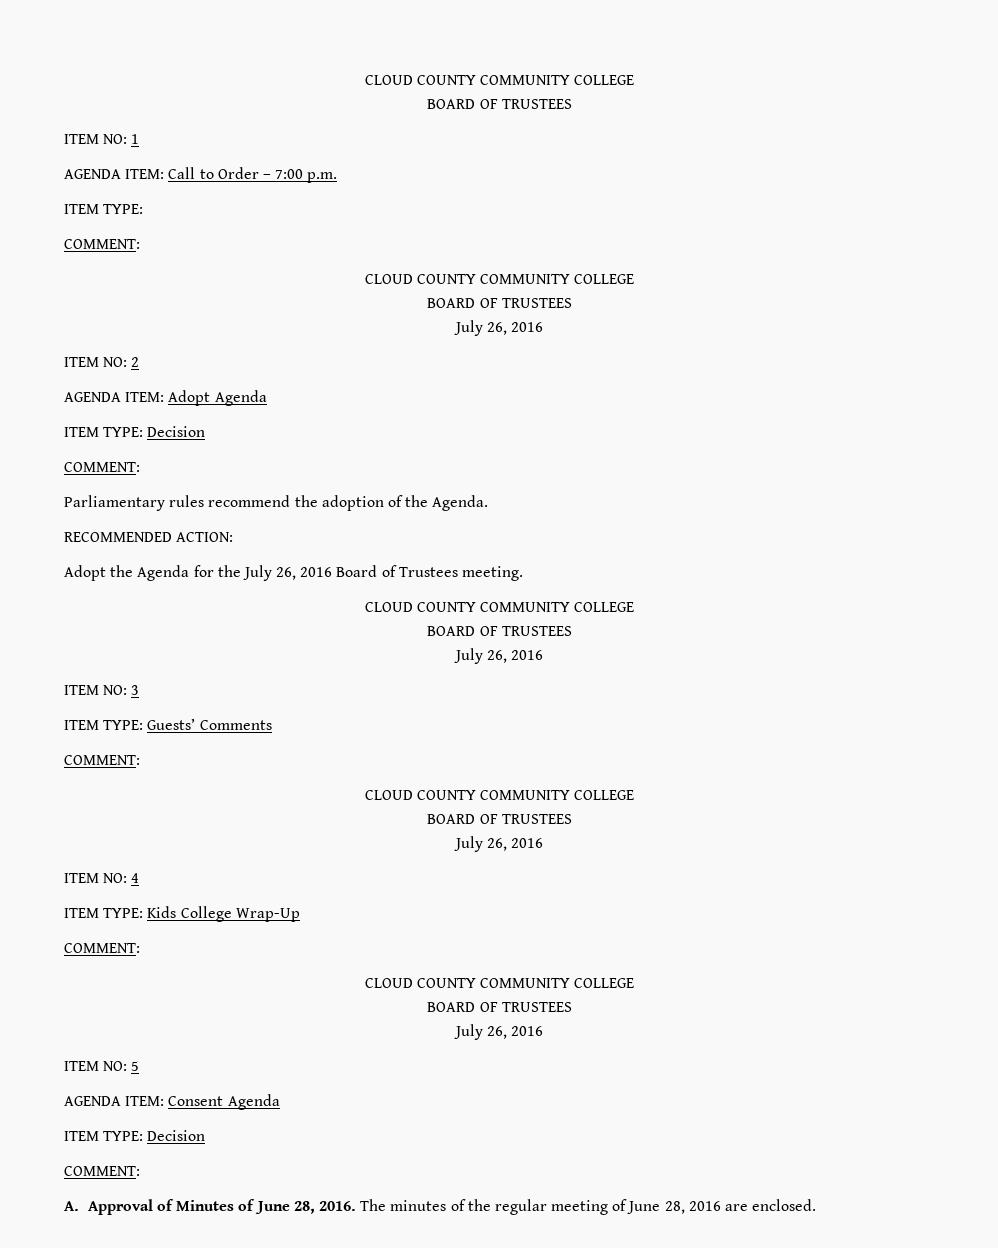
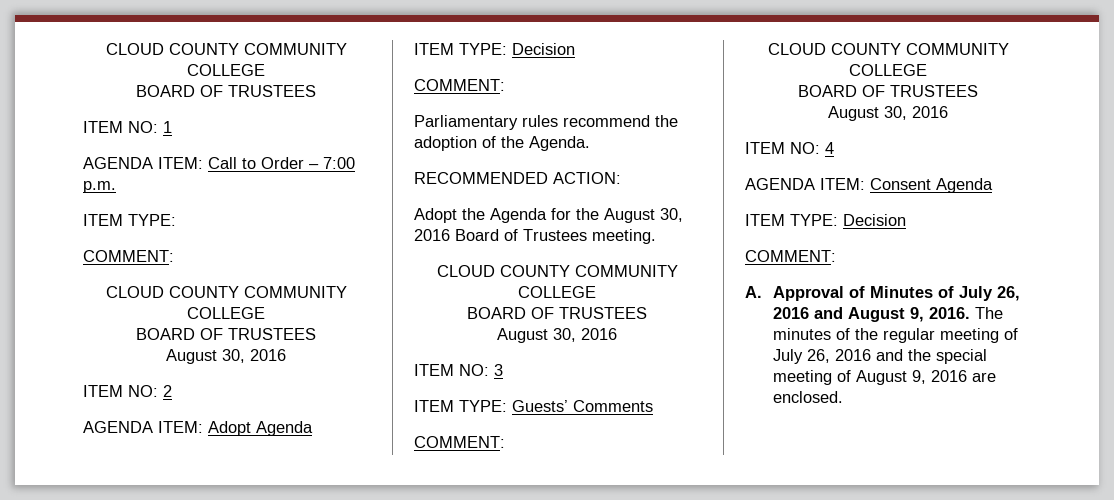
[453,320,507,336] July 26, -> [166,349,245,364] August 30,
[242,565,297,581] July 26, -> [604,208,683,223] August 30,
[453,648,507,664] July 26, -> [497,328,576,343] August 30,
[453,836,507,852] July 26, -> [828,106,907,121] August 30,
[64,906,300,922] [64,943,140,953] [364,978,635,988] [427,1002,572,1012] [453,1024,544,1040] [64,1061,140,1071] // ITEM TYPE: Kids College Wrap-Up // COMMENT: // CLOUD COUNTY COMMUNITY COLLEGE // BOARD OF TRUSTEES // July 26, 2016 // ITEM NO: 5 -> (834, 148) none
[254,1201,315,1214] June 28, -> [959,286,1021,301] [773,307,925,322] July 26, 2016 and August 9,
[627,1201,685,1214] June 28, -> [773,349,988,364] [773,370,927,385] July 26, 2016 and the special meeting of August 9,

